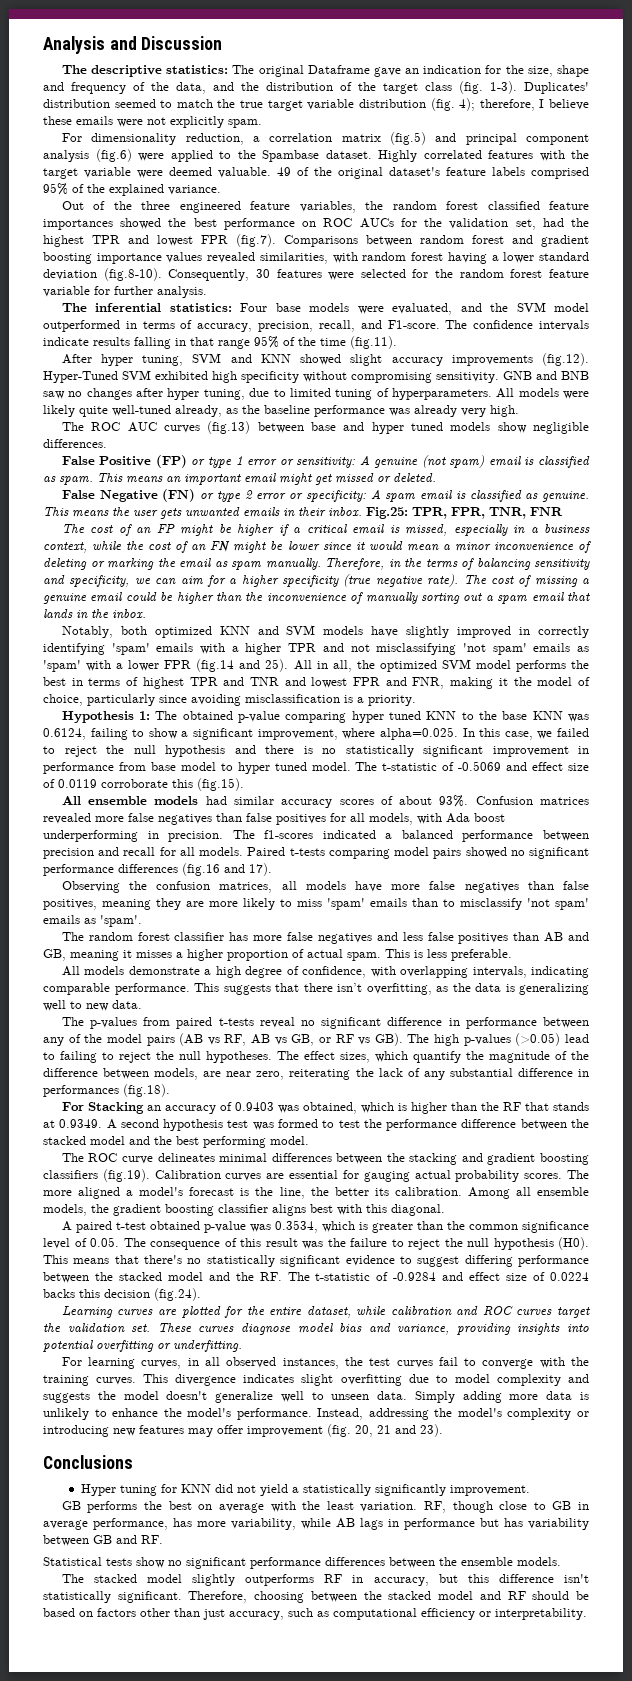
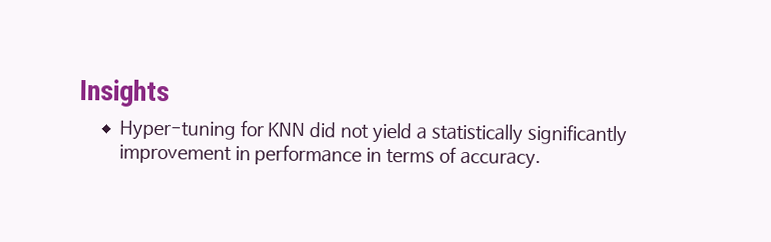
[43,36,223,54] [61,65,589,77] [43,81,589,94] [43,98,590,111] [43,116,262,128] [61,132,589,145] [43,149,589,162] [43,167,589,179] [43,183,221,196] [61,201,589,213] [43,218,589,230] [43,234,589,247] [43,252,590,264] [43,268,589,281] [43,286,207,298] [61,302,589,315] [43,320,589,332] [43,336,397,349] [61,353,589,366] [43,370,589,383] [43,388,589,400] [43,405,519,417] [61,421,589,434] [43,439,107,448] [61,455,591,468] [43,473,436,485] [61,489,590,502] [43,507,563,519] [61,524,591,536] [43,541,591,553] [43,558,590,570] [43,574,589,587] [43,592,590,604] [43,609,146,619] [61,625,589,638] [43,643,589,655] [43,659,589,672] [43,677,590,689] [43,694,416,706] [61,711,590,723] [43,727,590,740] [43,745,589,757] [43,761,590,774] [43,778,244,791] [61,795,589,808] [43,813,505,825] [43,830,589,842] [43,847,589,859] [43,863,272,876] [61,881,590,893] [43,898,589,910] [43,915,142,927] [61,932,590,944] [43,949,512,961] [61,966,589,978] [43,983,589,995] [43,1000,142,1011] [61,1017,590,1029] [43,1033,590,1046] [43,1051,589,1063] [43,1068,590,1080] [43,1084,170,1097] [61,1102,589,1114] [43,1119,589,1131] [43,1136,309,1148] [61,1153,590,1165] [43,1169,589,1182] [43,1187,589,1199] [43,1204,445,1216] [61,1220,589,1233] [43,1237,589,1250] [43,1255,589,1267] [43,1272,589,1283] [43,1288,201,1301] [61,1306,591,1318] [43,1323,589,1335] [43,1340,242,1352] [61,1357,589,1369] [43,1374,589,1386] [43,1391,589,1403] [43,1408,589,1420] [43,1424,443,1437] [43,1455,133,1469] [80,1484,157,1496] Analysis and Discussion // The descriptive statistics: The original Dataframe gave an indication for the size, shape and frequency of the data, and the distribution of the target class (fig. 1-3). Duplicates' distribution seemed to match the true target variable distribution (fig. 4); therefore, I believe these emails were not explicitly spam. // For dimensionality reduction, a correlation matrix (fig.5) and principal component analysis (fig.6) were applied to the Spambase dataset. Highly correlated features with the target variable were deemed valuable. 49 of the original dataset's feature labels comprised 95% of the explained variance. // Out of the three engineered feature variables, the random forest classified feature importances showed the best performance on ROC AUCs for the validation set, had the highest TPR and lowest FPR (fig.7). Comparisons between random forest and gradient boosting importance values revealed similarities, with random forest having a lower standard deviation (fig.8-10). Consequently, 30 features were selected for the random forest feature variable for further analysis. // The inferential statistics: Four base models were evaluated, and the SVM model outperformed in terms of accuracy, precision, recall, and F1-score. The confidence intervals indicate results falling in that range 95% of the time (fig.11). // After hyper tuning, SVM and KNN showed slight accuracy improvements (fig.12). Hyper-Tuned SVM exhibited high specificity without compromising sensitivity. GNB and BNB saw no changes after hyper tuning, due to limited tuning of hyperparameters. All models were likely quite well-tuned already, as the baseline performance was already very high. // The ROC AUC curves (fig.13) between base and hyper tuned models show negligible differences. // False Positive (FP) or type 1 error or sensitivity: A genuine (not spam) email is classified as spam. This means an important email might get missed or deleted. // False Negative (FN) or type 2 error or specificity: A spam email is classified as genuine. This means the user gets unwanted emails in their inbox. Fig.25: TPR, FPR, TNR, FNR // The cost of an FP might be higher if a critical email is missed, especially in a business context, while the cost of an FN might be lower since it would mean a minor inconvenience of deleting or marking the email as spam manually. Therefore, in the terms of balancing sensitivity and specificity, we can aim for a higher specificity (true negative rate). The cost of missing a genuine email could be higher than the inconvenience of manually sorting out a spam email that lands in the inbox. // Notably, both optimized KNN and SVM models have slightly improved in correctly identifying 'spam' emails with a higher TPR and not misclassifying 'not spam' emails as 'spam' with a lower FPR (fig.14 and 25). All in all, the optimized SVM model performs the best in terms of highest TPR and TNR and lowest FPR and FNR, making it the model of choice, particularly since avoiding misclassification is a priority. // Hypothesis 1: The obtained p-value comparing hyper tuned KNN to the base KNN was 0.6124, failing to show a significant improvement, where alpha=0.025. In this case, we failed to reject the null hypothesis and there is no statistically significant improvement in performance from base model to hyper tuned model. The t-statistic of -0.5069 and effect size of 0.0119 corroborate this (fig.15). // All ensemble models had similar accuracy scores of about 93%. Confusion matrices revealed more false negatives than false positives for all models, with Ada boost underperforming in precision. The f1-scores indicated a balanced performance between precision and recall for all models. Paired t-tests comparing model pairs showed no significant performance differences (fig.16 and 17). // Observing the confusion matrices, all models have more false negatives than false positives, meaning they are more likely to miss 'spam' emails than to misclassify 'not spam' emails as 'spam'. // The random forest classifier has more false negatives and less false positives than AB and GB, meaning it misses a higher proportion of actual spam. This is less preferable. // All models demonstrate a high degree of confidence, with overlapping intervals, indicating comparable performance. This suggests that there isn’t overfitting, as the data is generalizing well to new data. // The p-values from paired t-tests reveal no significant difference in performance between any of the model pairs (AB vs RF, AB vs GB, or RF vs GB). The high p-values (>0.05) lead to failing to reject the null hypotheses. The effect sizes, which quantify the magnitude of the difference between models, are near zero, reiterating the lack of any substantial difference in performances (fig.18). // For Stacking an accuracy of 0.9403 was obtained, which is higher than the RF that stands at 0.9349. A second hypothesis test was formed to test the performance difference between the stacked model and the best performing model. // The ROC curve delineates minimal differences between the stacking and gradient boosting classifiers (fig.19). Calibration curves are essential for gauging actual probability scores. The more aligned a model's forecast is the line, the better its calibration. Among all ensemble models, the gradient boosting classifier aligns best with this diagonal. // A paired t-test obtained p-value was 0.3534, which is greater than the common significance level of 0.05. The consequence of this result was the failure to reject the null hypothesis (H0). This means that there's no statistically significant evidence to suggest differing performance between the stacked model and the RF. The t-statistic of -0.9284 and effect size of 0.0224 backs this decision (fig.24). // Learning curves are plotted for the entire dataset, while calibration and ROC curves target the validation set. These curves diagnose model bias and variance, providing insights into potential overfitting or underfitting. // For learning curves, in all observed instances, the test curves fail to converge with the training curves. This divergence indicates slight overfitting due to model complexity and suggests the model doesn't generalize well to unseen data. Simply adding more data is unlikely to enhance the model's performance. Instead, addressing the model's complexity or introducing new features may offer improvement (fig. 20, 21 and 23). // Conclusions // Hyper tuning -> [79,78,170,108] [118,120,236,142] Insights // Hyper-tuning
[449,1485,530,1496] [61,1501,590,1513] [43,1518,589,1530] [43,1535,163,1546] [43,1557,561,1569] [61,1574,589,1586] [43,1591,590,1603] [43,1608,587,1620] improvement. // GB performs the best on average with the least variation. RF, though close to GB in average performance, has more variability, while AB lags in performance but has variability between GB and RF. // Statistical tests show no significant performance differences between the ensemble models. // The stacked model slightly outperforms RF in accuracy, but this difference isn't statistically significant. Therefore, choosing between the stacked model and RF should be based on factors other than just accuracy, such as computational efficiency or interpretability. -> [118,144,541,170] improvement in performance in terms of accuracy.

